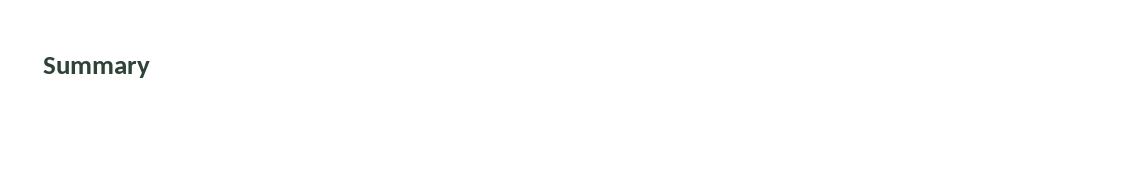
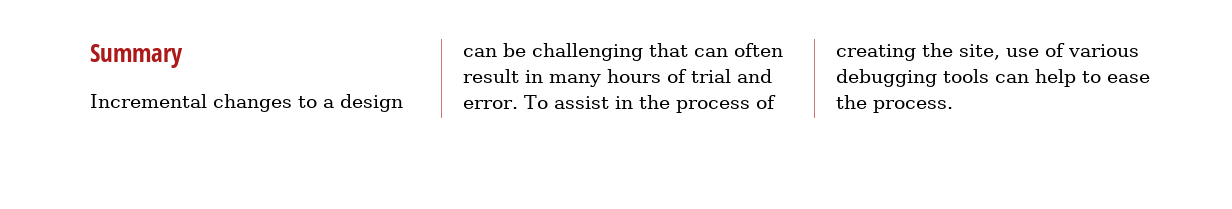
(150, 67) none -> [90,94,403,112] [463,43,783,61] [463,69,772,87] [463,95,776,113] [836,43,1139,61] [836,69,1150,87] [836,95,953,113] // Incremental changes to a design can be challenging that can often result in many hours of trial and error. To assist in the process of creating the site, use of various debugging tools can help to ease the process.

